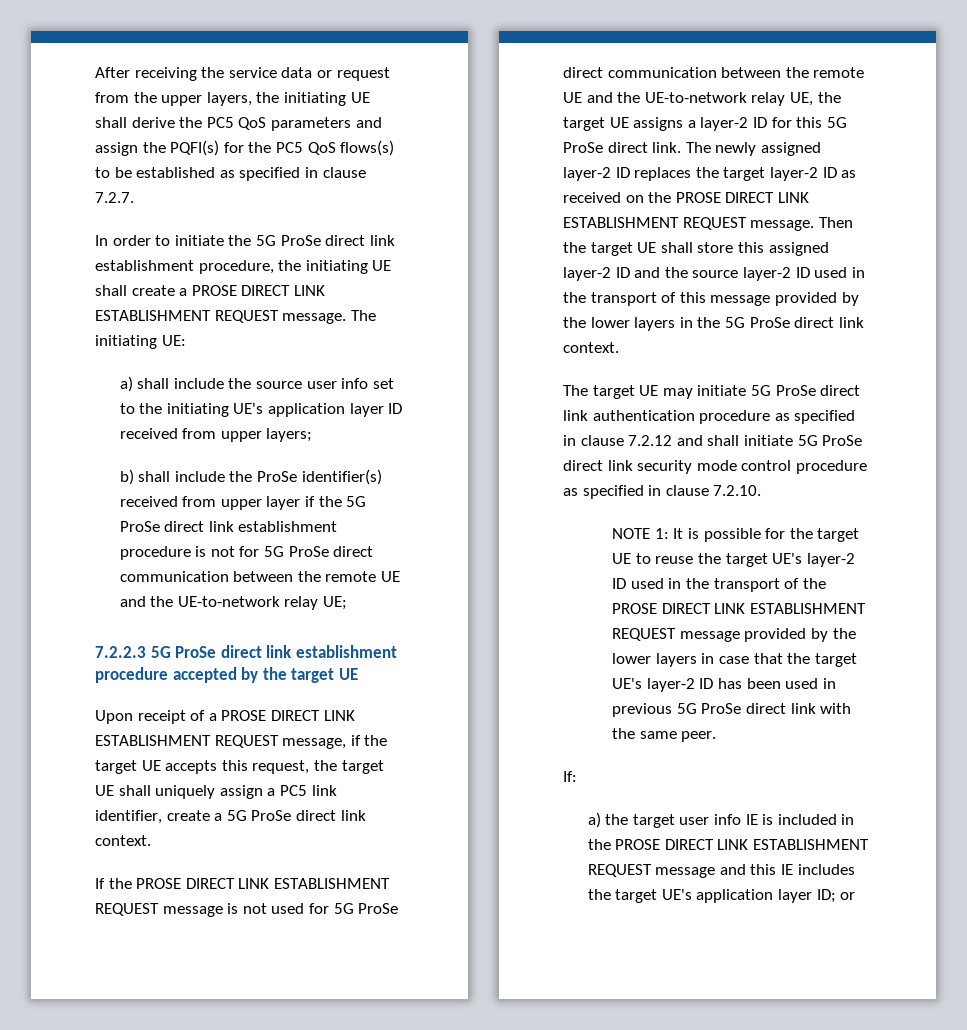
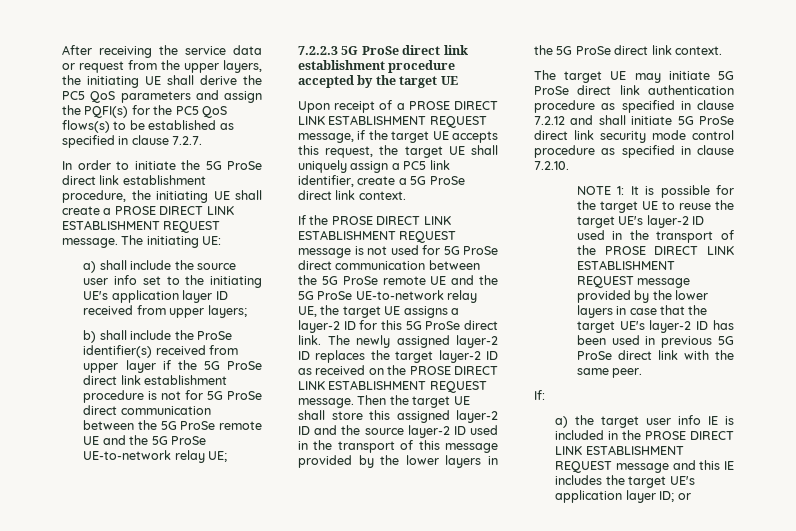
[325,571,400,582] [119,596,174,607] remote UE and the -> [160,421,262,430] [83,435,206,445] 5G ProSe remote UE and the 5G ProSe
[813,67,865,78] [563,92,641,103] remote UE and the -> [321,275,498,285] [298,291,353,300] 5G ProSe remote UE and the 5G ProSe

